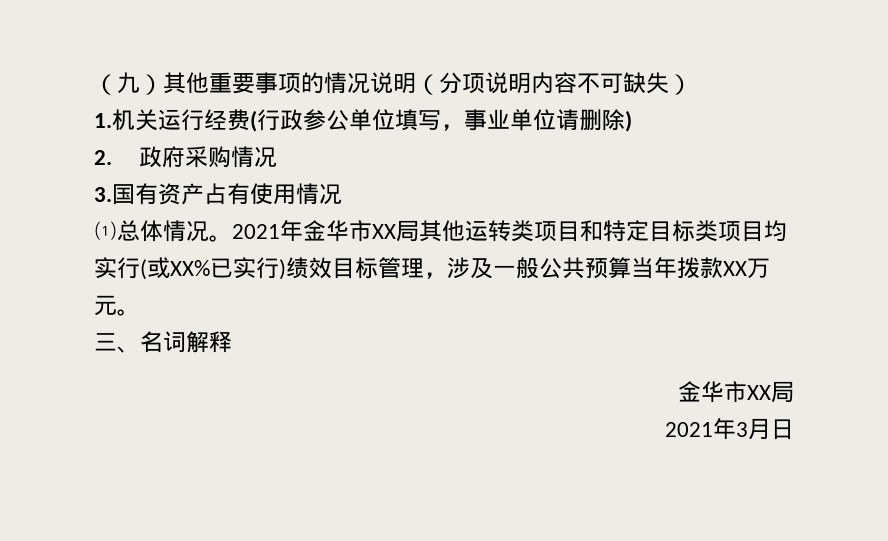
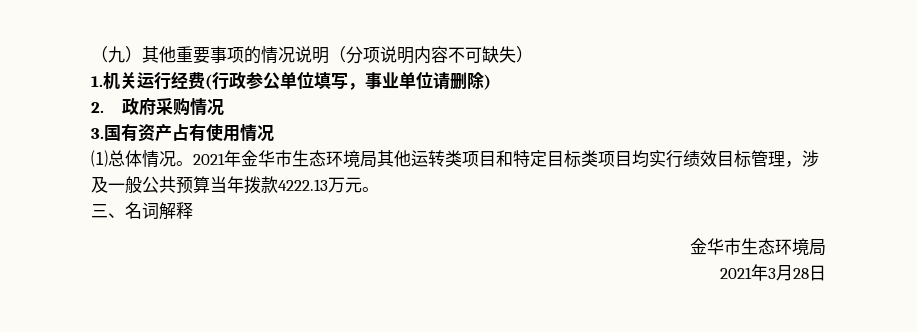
[372,224,396,239] XX -> [292,150,360,168] 生态环境
[140,257,286,280] (或XX%已实行) -> (683, 159) none
[723,261,747,276] XX -> [278,179,328,191] 4222.13
[747,385,771,400] XX -> [741,238,809,256] 生态环境
(771, 429) none -> [793,268,809,279] 28

